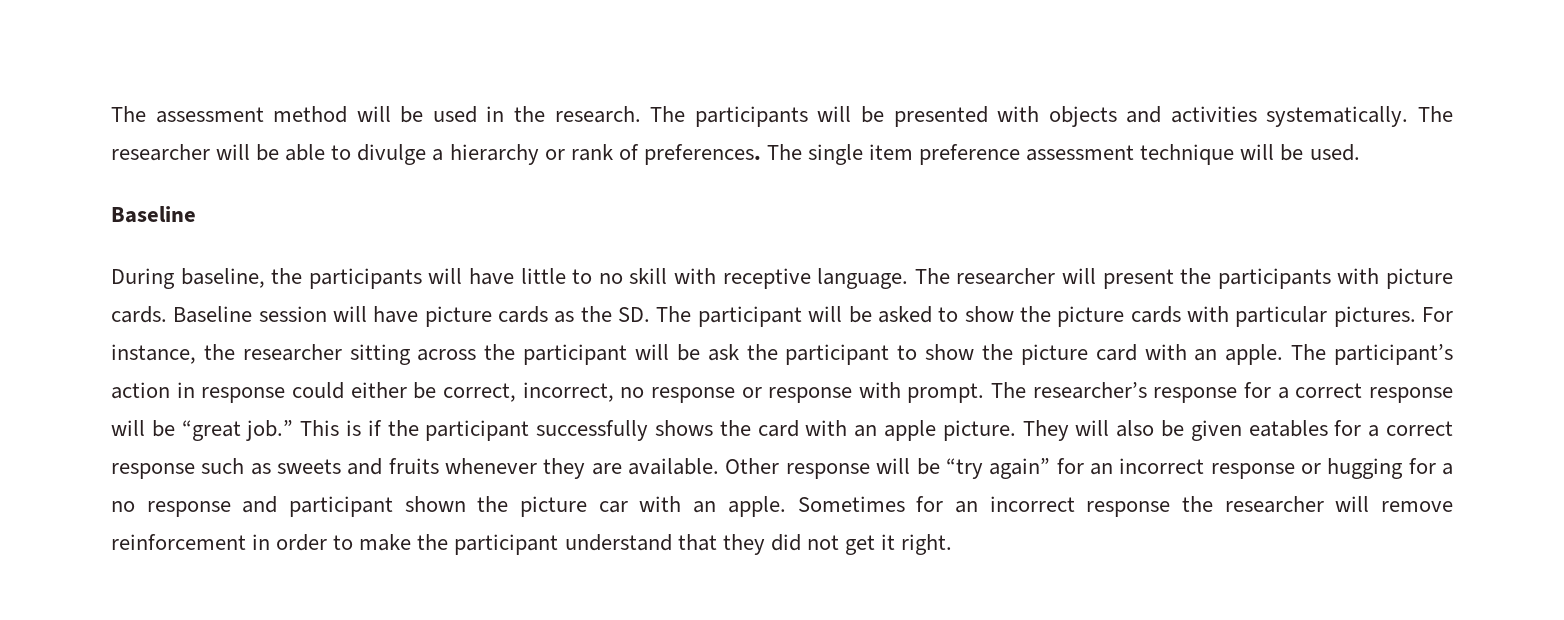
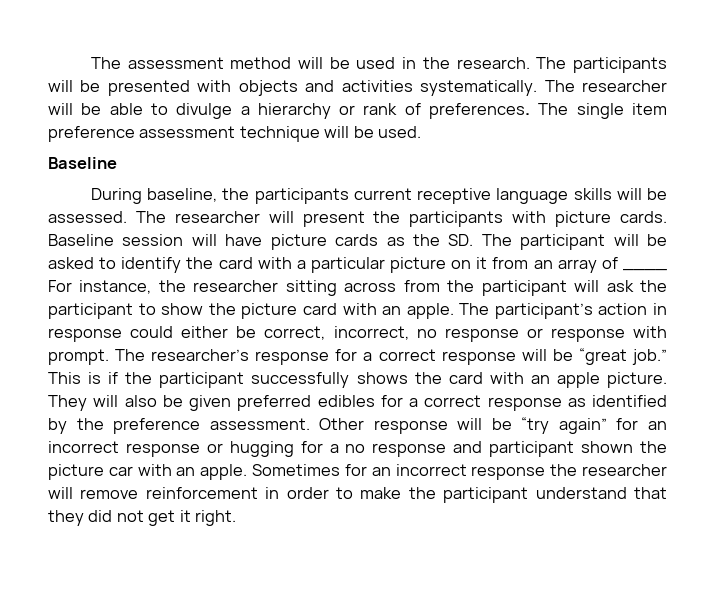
[428,268,909,289] will have little to no skill with receptive language. -> [353,188,667,204] [48,211,127,223] current receptive language skills will be assessed.
[964,306,1416,327] show the picture cards with particular pictures. -> [121,257,618,273] [622,269,667,271] identify the card with a particular picture on it from an array of ____
(477, 355) none -> [403,280,440,292] from
[676,344,700,361] be -> (600, 286) none
[1248,420,1453,437] [111,458,720,479] eatables for a correct response such as sweets and fruits whenever they are available. -> [237,395,667,411] [48,418,310,434] preferred edibles for a correct response as identified by the preference assessment.

